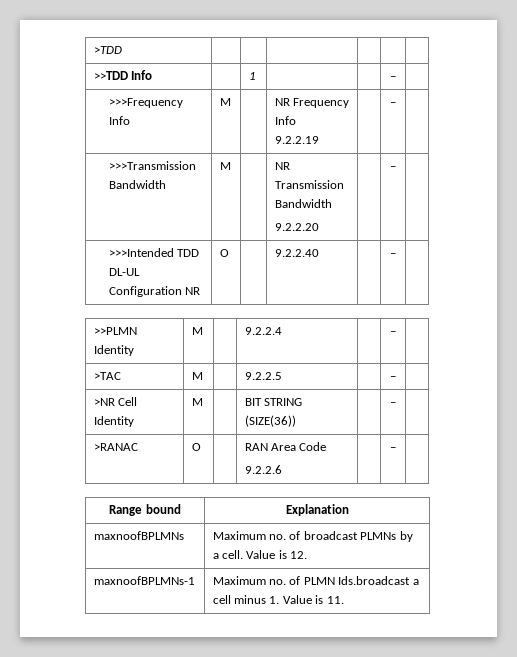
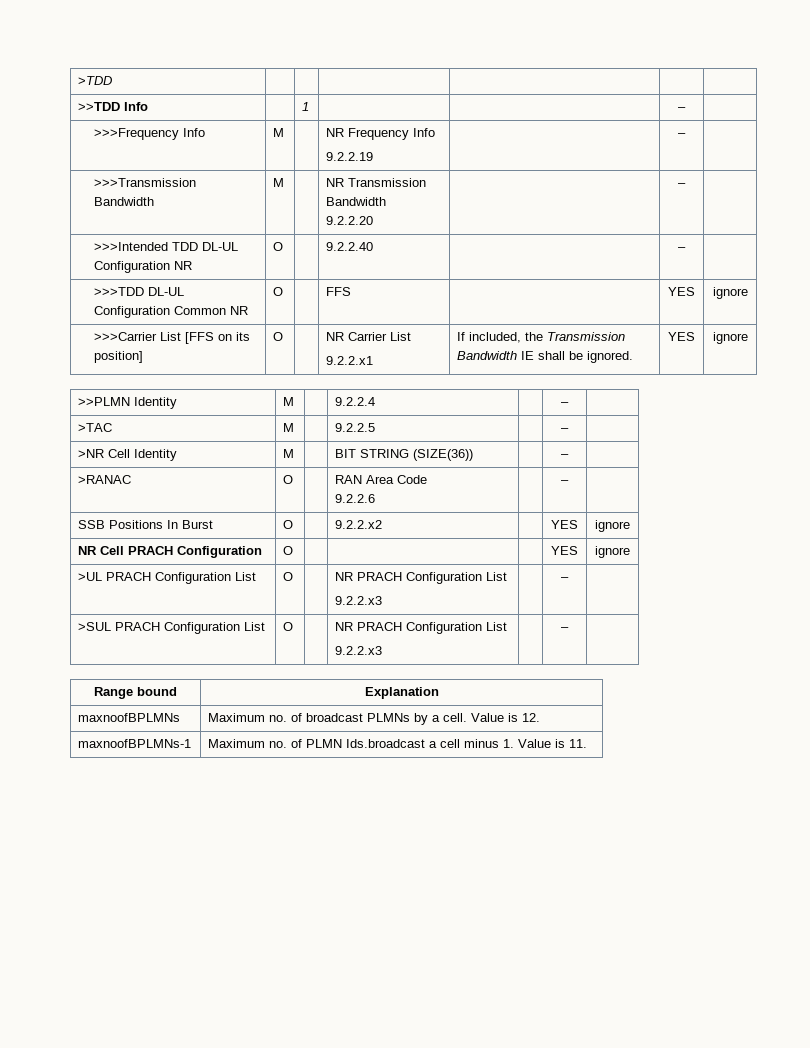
(396, 255) none -> [94,287,185,296] [94,306,249,318] [273,287,284,296] [326,287,352,296] [668,287,695,296] [712,287,748,299] [94,332,251,344] [94,351,144,363] [273,332,284,341] [326,332,412,341] [326,356,374,365] [457,332,626,343] [457,351,634,363] [668,332,695,341] [712,332,748,344] // >>>TDD DL-UL Configuration Common NR | O | | FFS | | YES | ignore // >>>Carrier List [FFS on its position] | O | | NR Carrier List // 9.2.2.x1 | If included, the Transmission Bandwidth IE shall be ignored. | YES | ignore
(396, 449) none -> [78,520,214,529] [283,520,294,529] [335,520,383,529] [551,520,578,529] [595,520,630,532] [78,546,263,558] [283,546,294,555] [551,546,578,555] [595,546,630,558] [78,572,257,584] [283,572,294,581] [335,572,508,584] [335,596,383,605] [561,577,569,581] [78,622,266,634] [283,622,294,631] [335,622,508,634] [335,646,383,655] [561,627,569,631] // SSB Positions In Burst | O | | 9.2.2.x2 | | YES | ignore // NR Cell PRACH Configuration | O | | | | YES | ignore // >UL PRACH Configuration List | O | | NR PRACH Configuration List // 9.2.2.x3 | | – | // >SUL PRACH Configuration List | O | | NR PRACH Configuration List // 9.2.2.x3 | | – |

